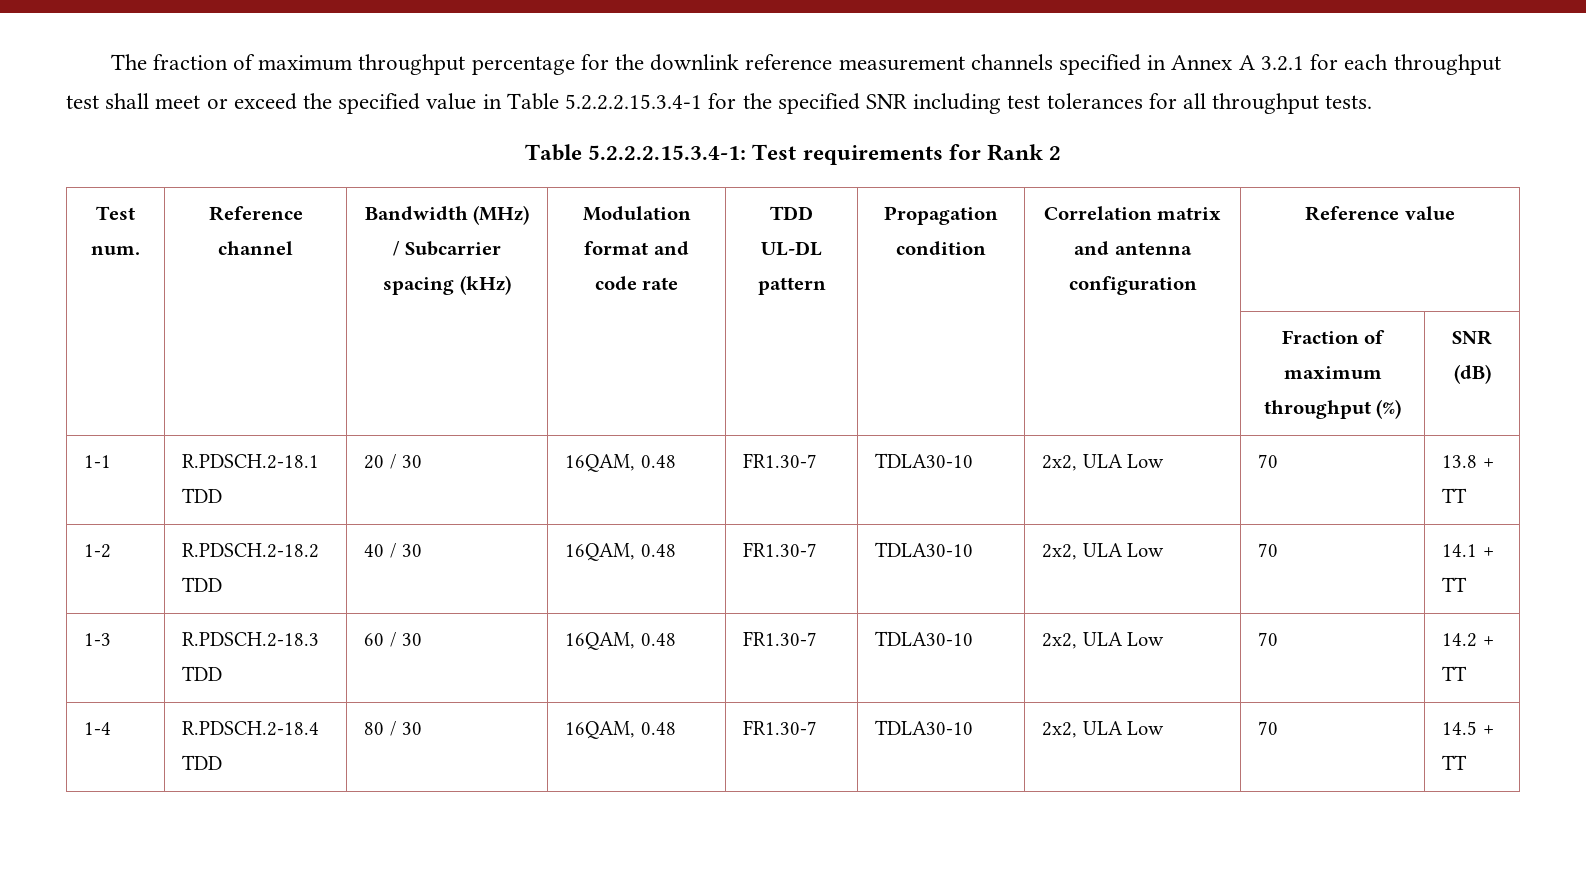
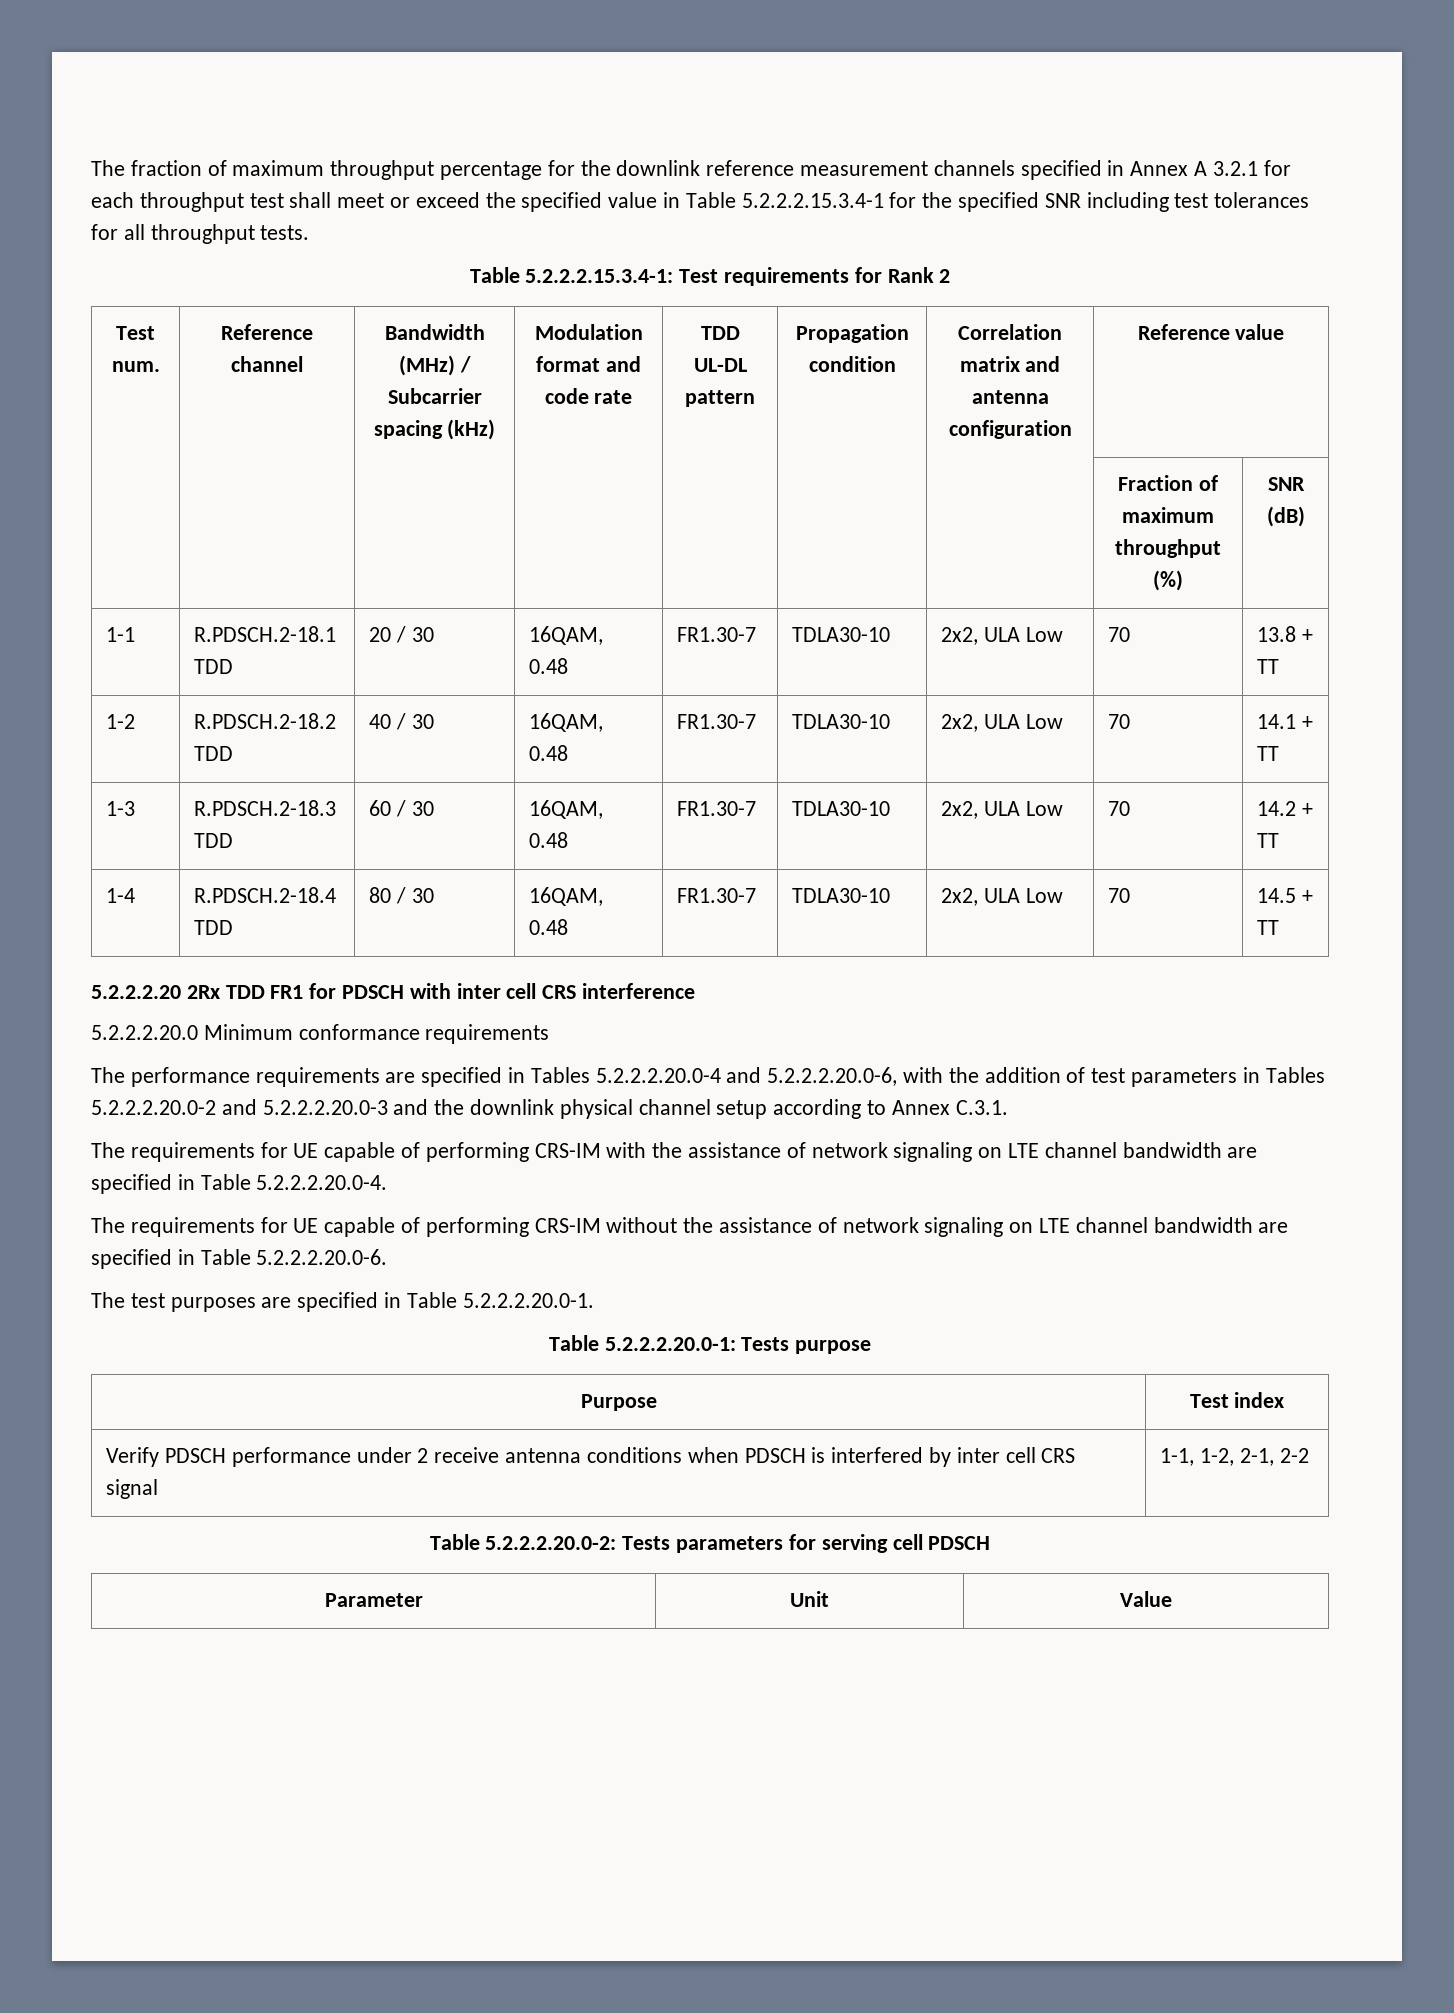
(1468, 762) none -> [91,983,696,999] [91,1024,550,1044] [91,1067,1325,1087] [91,1099,1008,1119] [91,1142,1258,1162] [91,1174,388,1194] [91,1217,1289,1237] [91,1249,388,1269] [91,1292,594,1312] [548,1335,872,1354] [580,1394,657,1411] [1189,1392,1285,1408] [106,1447,1076,1467] [106,1479,159,1499] [1160,1448,1309,1466] [429,1534,991,1553] [324,1593,423,1607] [790,1591,829,1607] [1120,1591,1172,1607] // 5.2.2.2.20 2Rx TDD FR1 for PDSCH with inter cell CRS interference // 5.2.2.2.20.0 Minimum conformance requirements // The performance requirements are specified in Tables 5.2.2.2.20.0-4 and 5.2.2.2.20.0-6, with the addition of test parameters in Tables 5.2.2.2.20.0-2 and 5.2.2.2.20.0-3 and the downlink physical channel setup according to Annex C.3.1. // The requirements for UE capable of performing CRS-IM with the assistance of network signaling on LTE channel bandwidth are specified in Table 5.2.2.2.20.0-4. // The requirements for UE capable of performing CRS-IM without the assistance of network signaling on LTE channel bandwidth are specified in Table 5.2.2.2.20.0-6. // The test purposes are specified in Table 5.2.2.2.20.0-1. // Table 5.2.2.2.20.0-1: Tests purpose // Purpose | Test index // Verify PDSCH performance under 2 receive antenna conditions when PDSCH is interfered by inter cell CRS signal | 1-1, 1-2, 2-1, 2-2 // Table 5.2.2.2.20.0-2: Tests parameters for serving cell PDSCH // Parameter | Unit | Value

